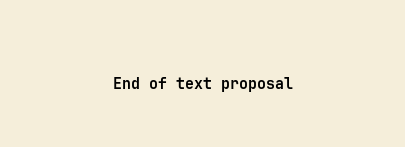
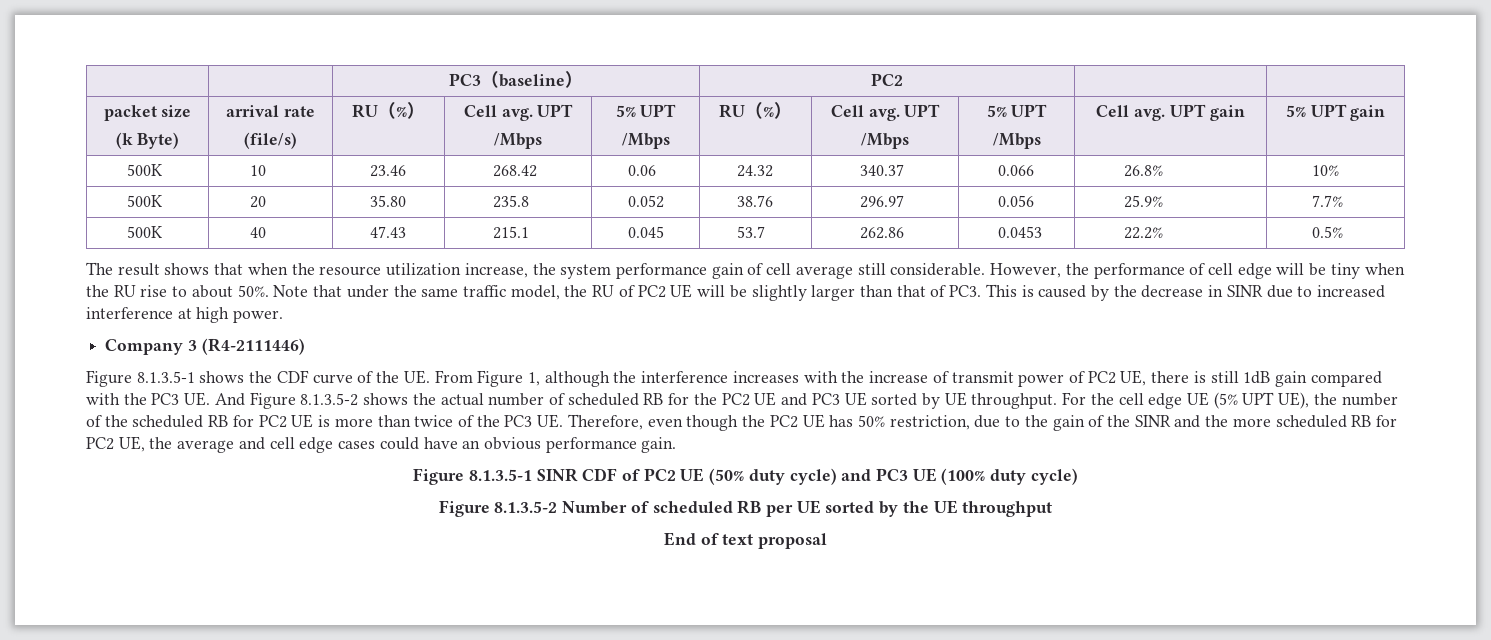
(112, 83) none -> [449,71,583,88] [871,73,903,86] [103,105,192,121] [115,132,180,149] [226,105,315,117] [244,132,297,149] [352,102,425,119] [463,104,574,121] [494,133,542,149] [615,104,677,117] [621,133,670,149] [719,102,792,119] [830,104,941,121] [861,133,909,149] [986,104,1048,117] [992,133,1041,149] [1096,104,1245,121] [1285,104,1386,121] [127,164,164,176] [249,165,266,176] [370,165,407,177] [492,165,537,177] [628,165,657,176] [737,165,774,177] [859,164,904,176] [997,165,1034,176] [1124,165,1164,177] [1312,165,1340,176] [127,195,164,207] [249,196,266,208] [370,195,407,207] [492,195,529,208] [628,195,665,208] [737,195,774,207] [859,195,904,208] [997,195,1034,207] [1124,195,1164,208] [1312,195,1344,207] [127,226,164,238] [249,227,266,238] [370,226,407,238] [492,226,529,239] [628,226,665,238] [737,226,766,238] [859,227,904,239] [997,226,1042,238] [1124,227,1164,239] [1312,226,1344,238] [86,262,1405,279] [86,284,1386,301] [86,307,284,323] [105,338,305,355] [86,370,1382,387] [86,392,1398,409] [86,414,1398,431] [86,436,677,453] [413,468,1078,485] [438,500,1053,517] | | PC3（baseline） | PC2 | | // packet size // (k Byte) | arrival rate // (file/s) | RU（%） | Cell avg. UPT // /Mbps | 5% UPT // /Mbps | RU（%） | Cell avg. UPT // /Mbps | 5% UPT // /Mbps | Cell avg. UPT gain | 5% UPT gain // 500K | 10 | 23.46 | 268.42 | 0.06 | 24.32 | 340.37 | 0.066 | 26.8% | 10% // 500K | 20 | 35.80 | 235.8 | 0.052 | 38.76 | 296.97 | 0.056 | 25.9% | 7.7% // 500K | 40 | 47.43 | 215.1 | 0.045 | 53.7 | 262.86 | 0.0453 | 22.2% | 0.5% // The result shows that when the resource utilization increase, the system performance gain of cell average still considerable. However, the performance of cell edge will be tiny when the RU rise to about 50%. Note that under the same traffic model, the RU of PC2 UE will be slightly larger than that of PC3. This is caused by the decrease in SINR due to increased interference at high power. // Company 3 (R4-2111446) // Figure 8.1.3.5-1 shows the CDF curve of the UE. From Figure 1, although the interference increases with the increase of transmit power of PC2 UE, there is still 1dB gain compared with the PC3 UE. And Figure 8.1.3.5-2 shows the actual number of scheduled RB for the PC2 UE and PC3 UE sorted by UE throughput. For the cell edge UE (5% UPT UE), the number of the scheduled RB for PC2 UE is more than twice of the PC3 UE. Therefore, even though the PC2 UE has 50% restriction, due to the gain of the SINR and the more scheduled RB for PC2 UE, the average and cell edge cases could have an obvious performance gain. // Figure 8.1.3.5-1 SINR CDF of PC2 UE (50% duty cycle) and PC3 UE (100% duty cycle) // Figure 8.1.3.5-2 Number of scheduled RB per UE sorted by the UE throughput //

